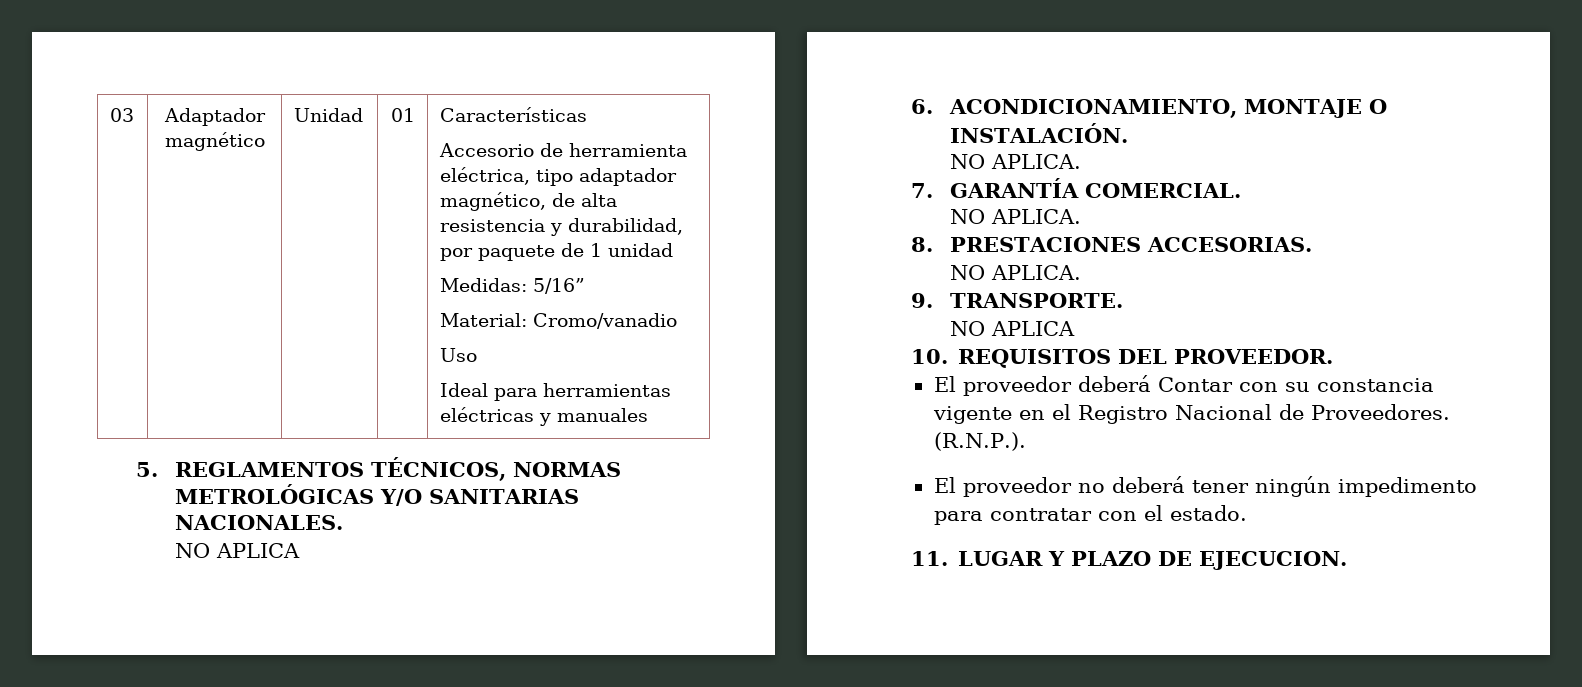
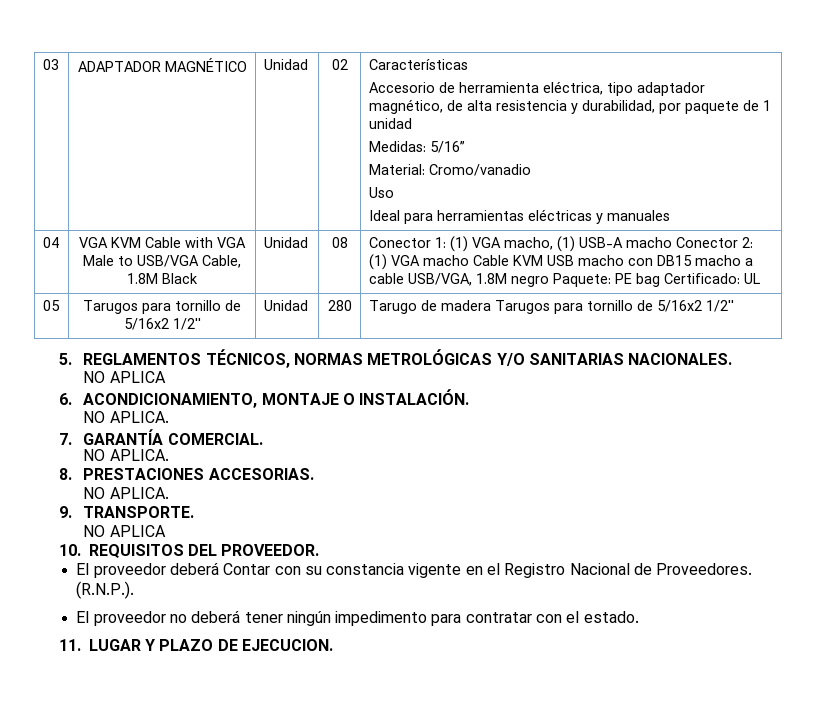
[163,108,266,126] [164,132,265,151] [293,108,363,122] [390,108,415,122] Adaptador magnético | Unidad | 01 -> [77,58,247,72] [263,59,308,70] [331,59,348,70] ADAPTADOR MAGNÉTICO | Unidad | 02
(648, 415) none -> [42,237,59,248] [79,237,246,248] [83,255,241,268] [127,273,198,284] [263,237,308,248] [331,237,348,248] [368,236,753,252] [368,254,753,270] [368,273,760,287] [42,300,60,311] [83,300,241,314] [123,318,201,330] [263,300,308,311] [327,300,352,311] [368,300,734,314] // 04 | VGA KVM Cable with VGA Male to USB/VGA Cable, 1.8M Black | Unidad | 08 | Conector 1: (1) VGA macho, (1) USB-A macho Conector 2: (1) VGA macho Cable KVM USB macho con DB15 macho a cable USB/VGA, 1.8M negro Paquete: PE bag Certificado: UL // 05 | Tarugos para tornillo de 5/16x2 1/2'' | Unidad | 280 | Tarugo de madera Tarugos para tornillo de 5/16x2 1/2''

